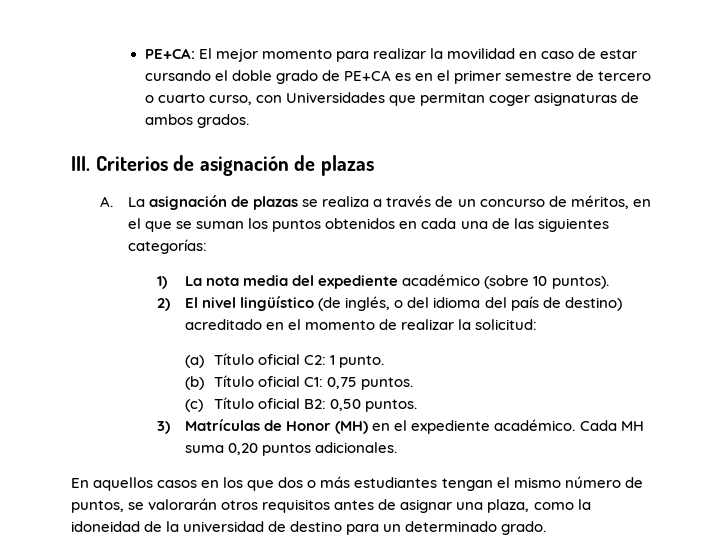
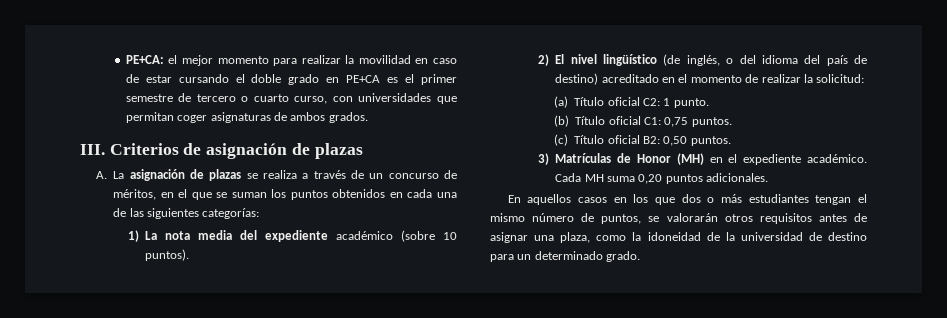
[198,48,212,59] El -> [168,55,178,64] el
[321,70,340,81] de -> [326,77,340,83] en
[414,73,433,81] en -> (399, 80) none
[285,92,385,103] Universidades -> [358,93,432,102] universidades

